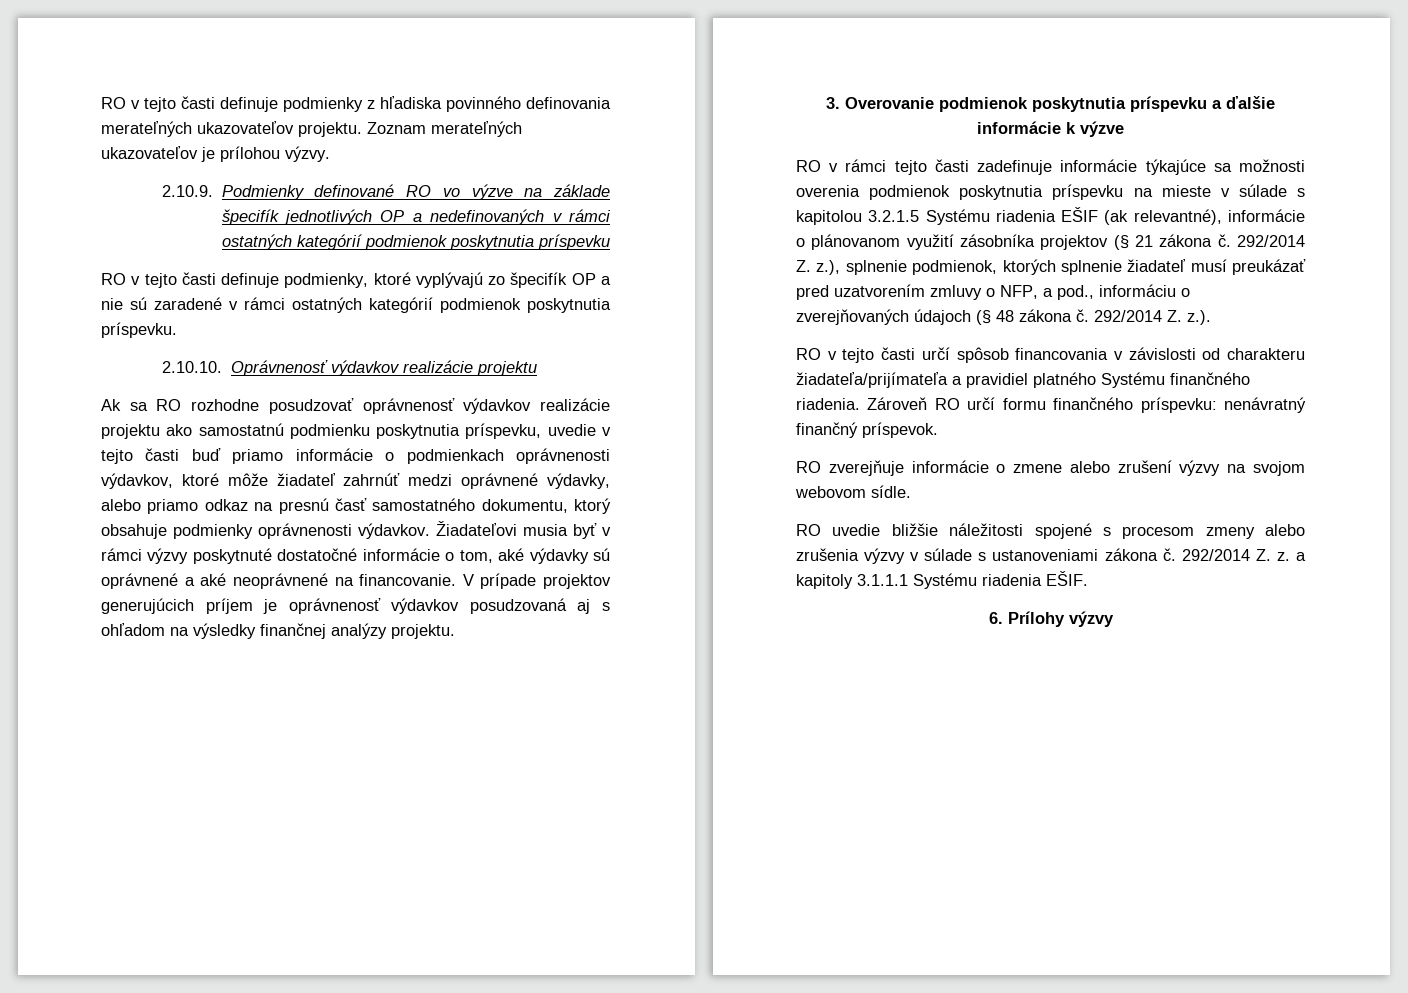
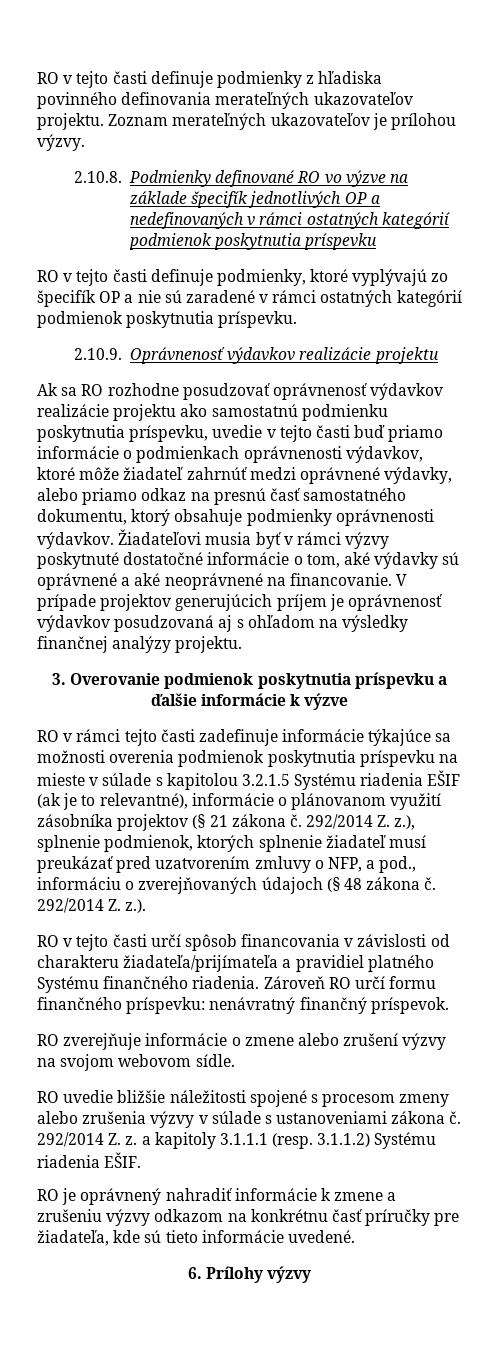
[162,185,214,197] 2.10.9. -> [74,171,123,183] 2.10.8.
[162,361,223,373] 2.10.10. -> [74,348,123,360] 2.10.9.
(1129, 217) none -> [63,793,96,810] je to
(908, 580) none -> [272,1133,371,1149] (resp. 3.1.1.2)
(1088, 578) none -> [37,1188,397,1205] [37,1209,460,1226] [37,1230,355,1246] // RO je oprávnený nahradiť informácie k zmene a zrušeniu výzvy odkazom na konkrétnu časť príručky pre žiadateľa, kde sú tieto informácie uvedené.

